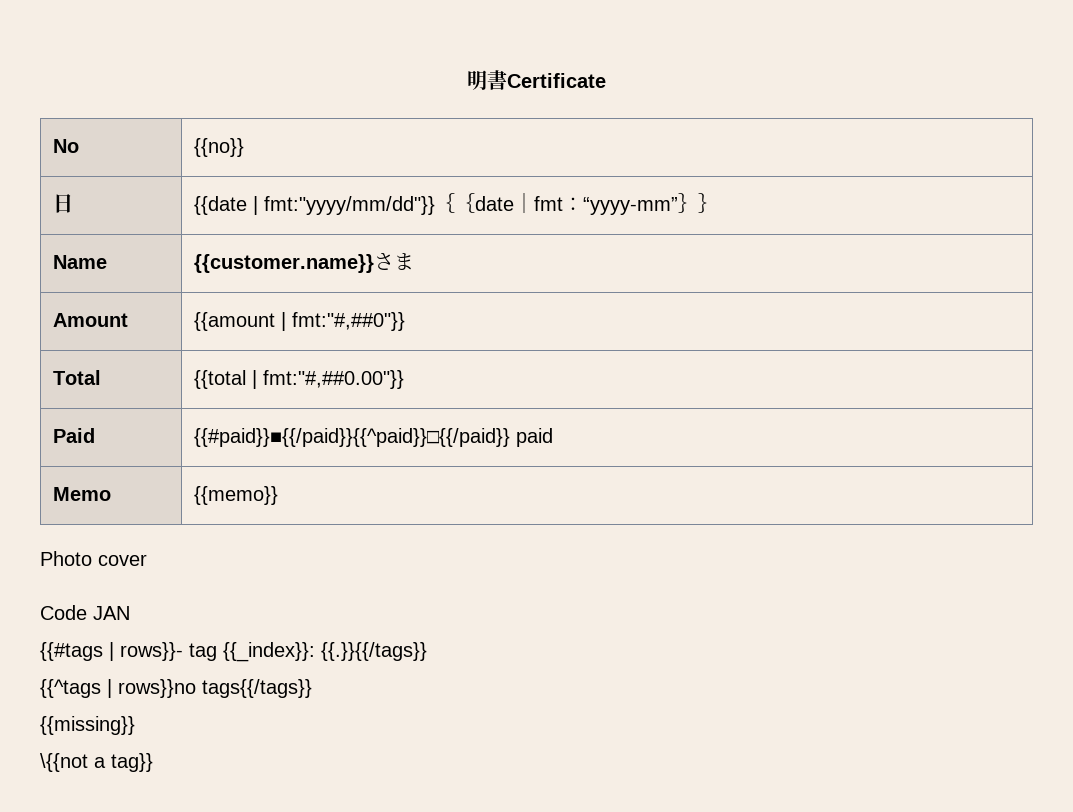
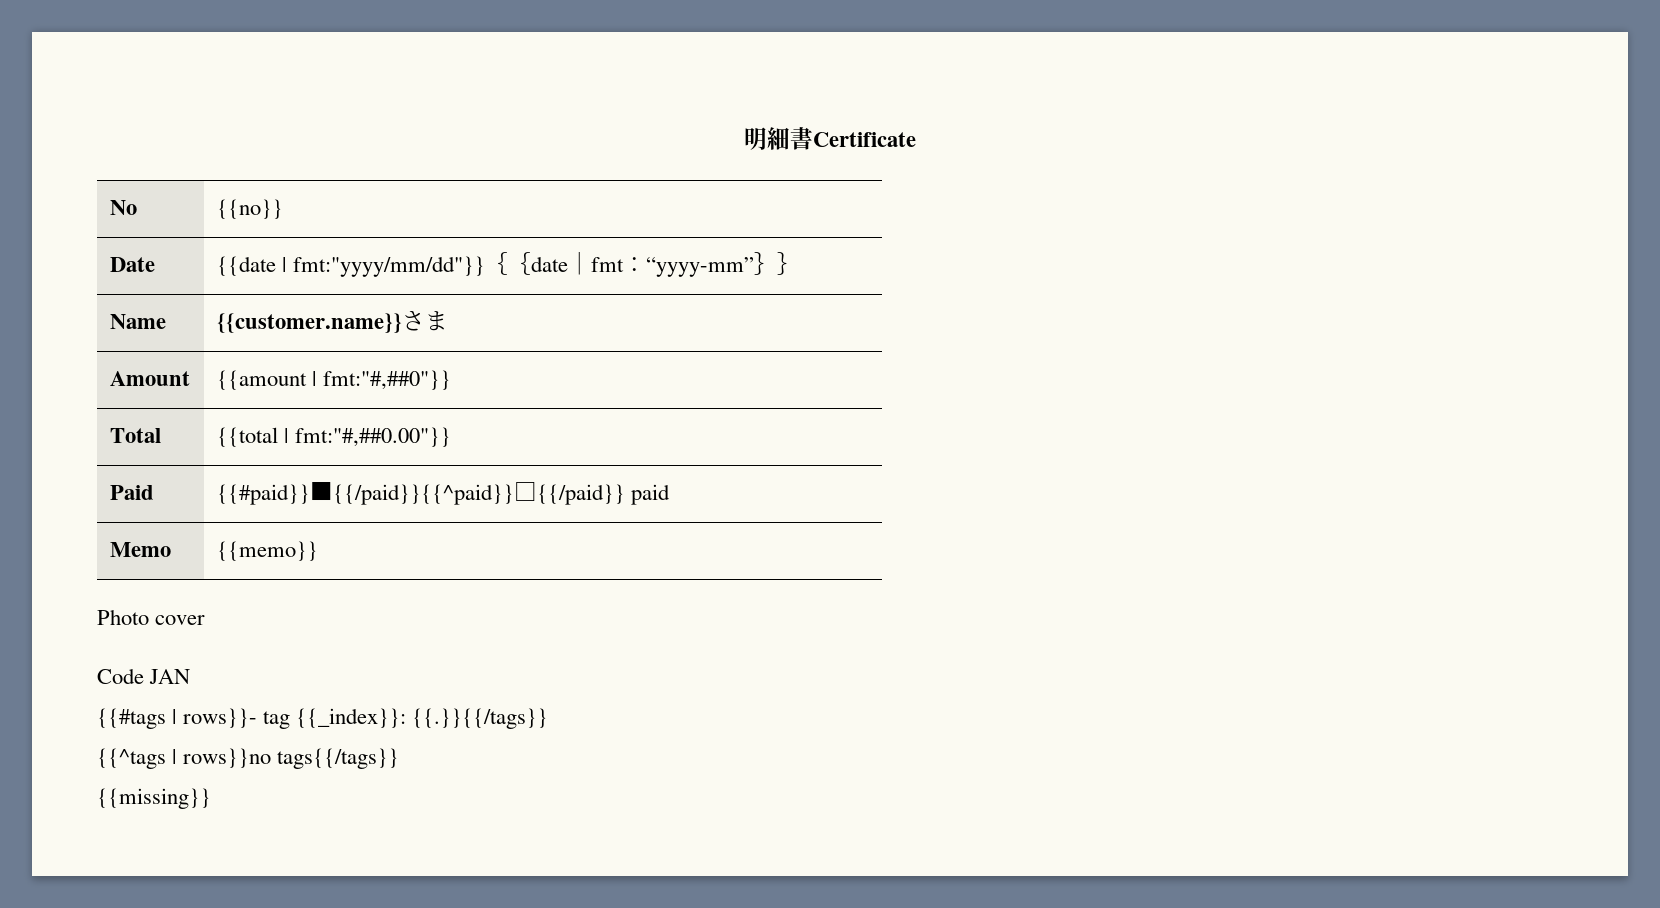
(487, 80) none -> [767,127,790,150] 細
[52,194,73,213] 日 -> [110,257,156,272] Date
[40,753,153,772] // \{{not a tag}} -> (211, 798) none

